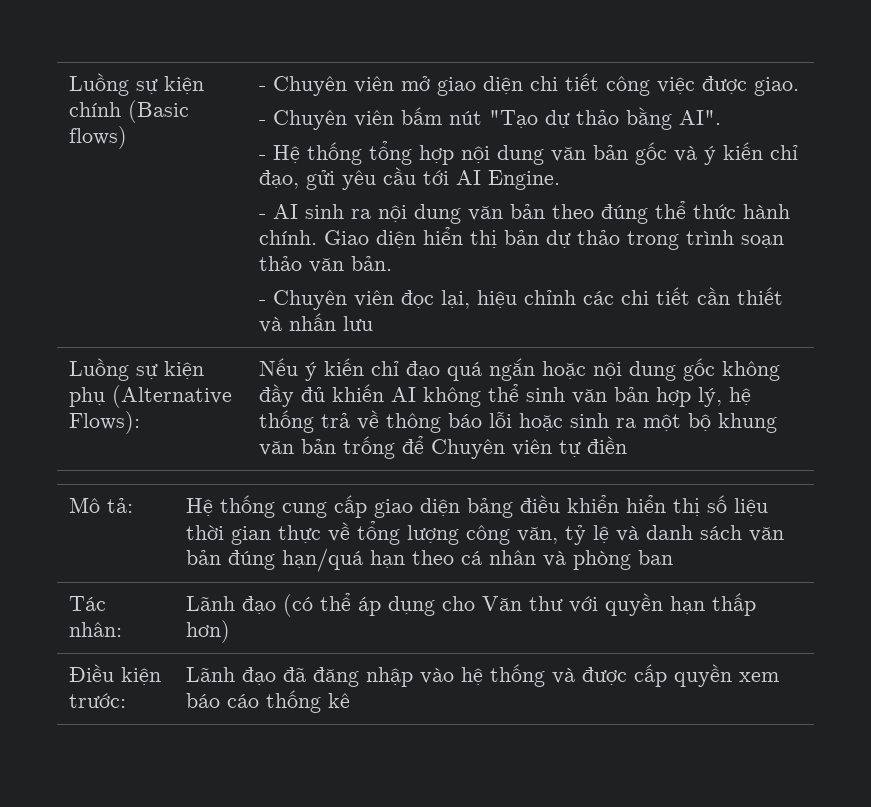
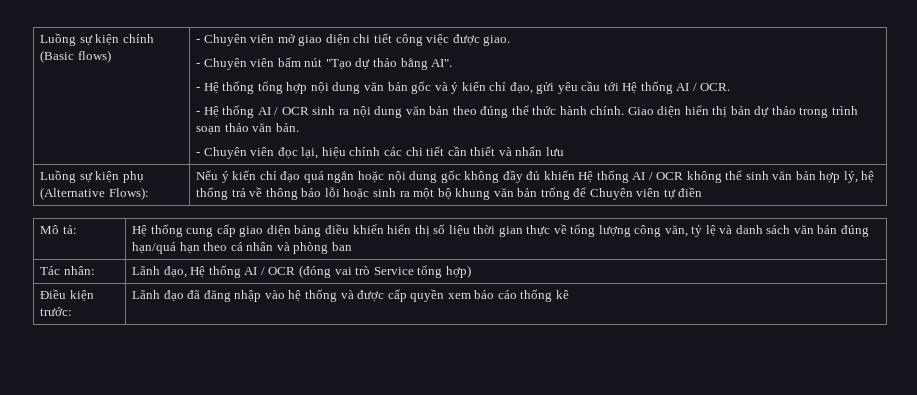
[455,170,560,190] [258,204,298,219] AI Engine. // - AI -> [622,81,731,94] [196,105,309,118] Hệ thống AI / OCR. // - Hệ thống AI / OCR
[390,387,416,402] AI -> [578,170,684,183] Hệ thống AI / OCR
[241,593,756,617] [185,620,230,643] đạo (có thể áp dụng cho Văn thư với quyền hạn thấp hơn) -> [163,265,471,278] đạo, Hệ thống AI / OCR (đóng vai trò Service tổng hợp)

